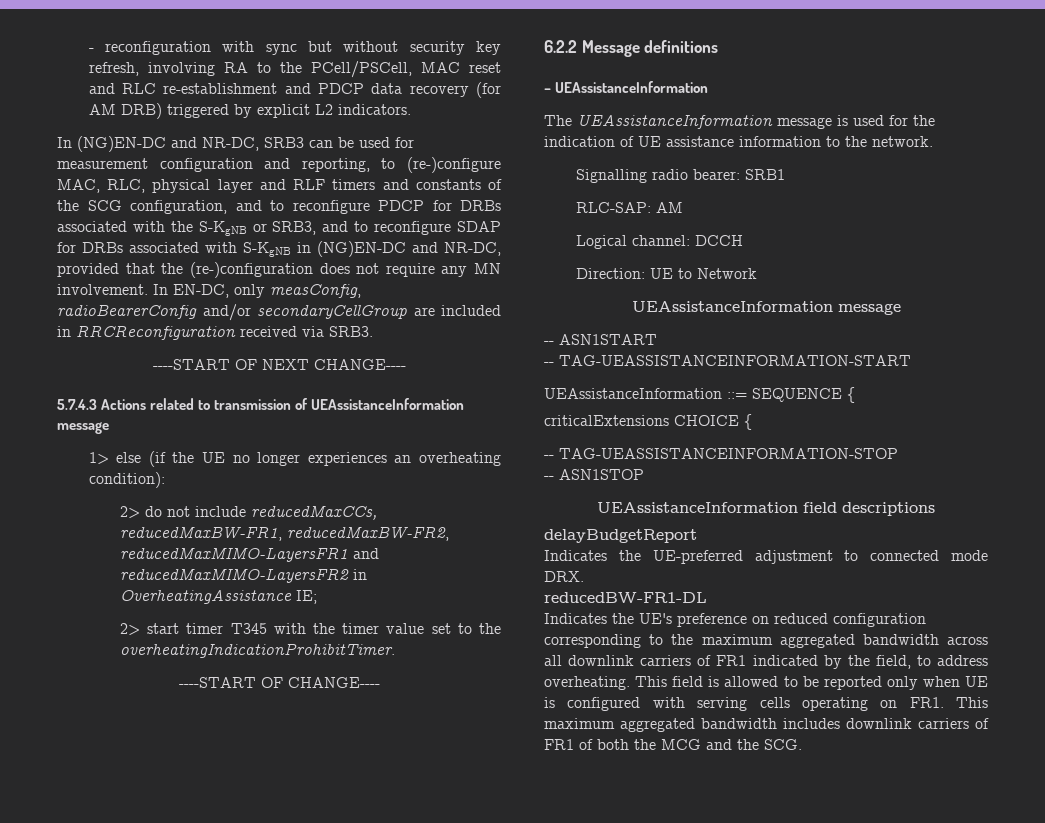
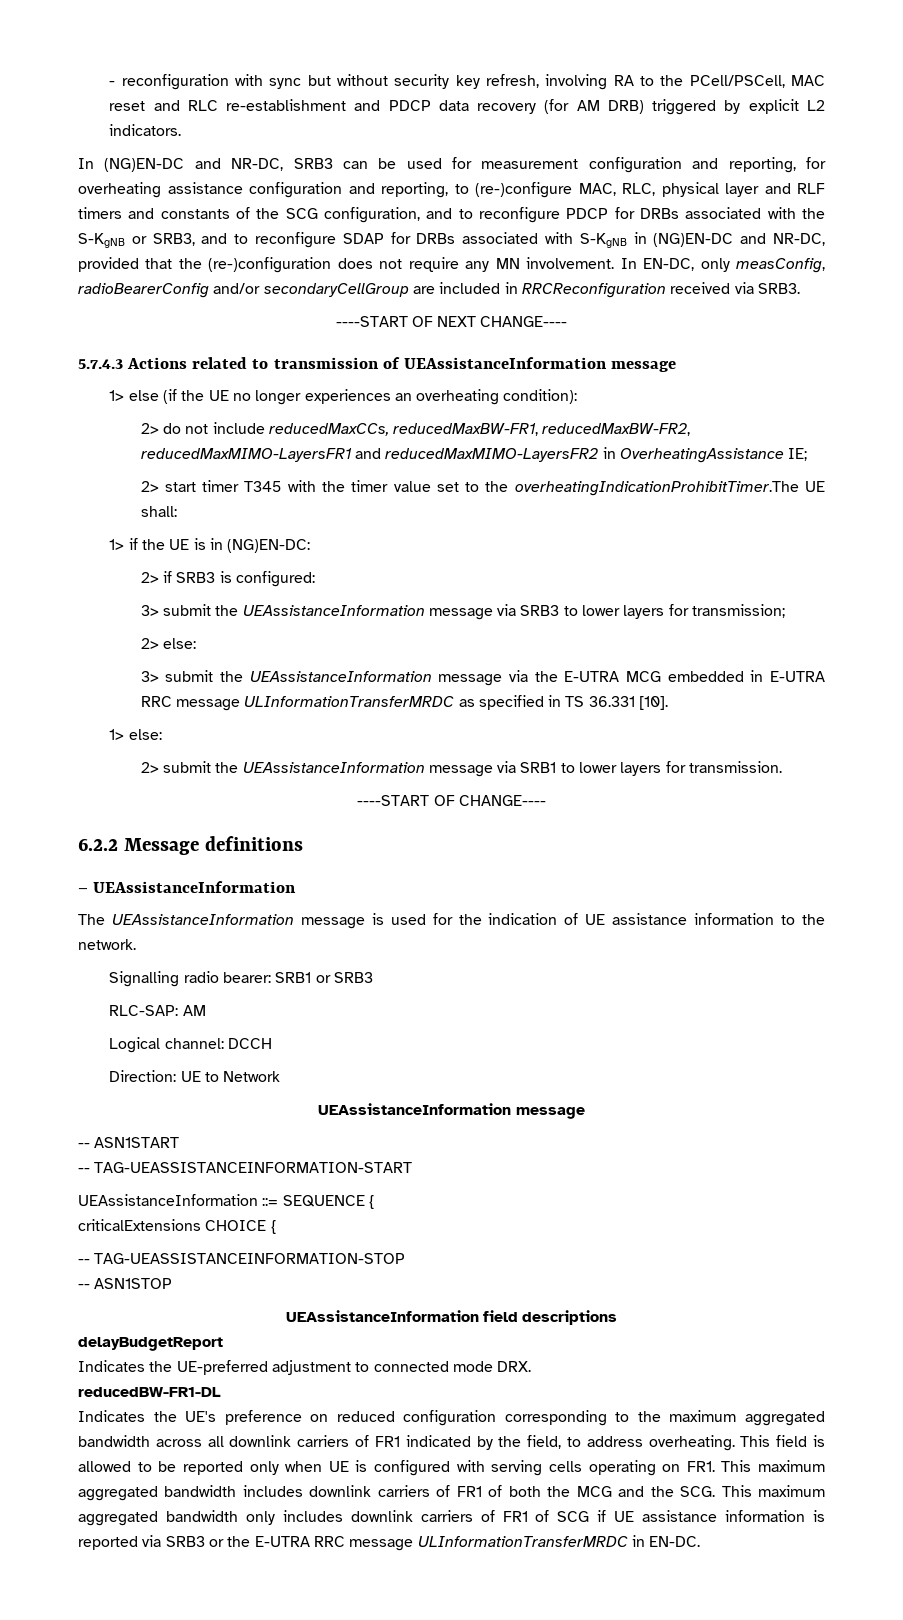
(370, 165) none -> [805,157,826,169] [78,182,448,198] for overheating assistance configuration and reporting,
[120,643,396,658] overheatingIndicationProhibitTimer. -> [514,481,825,496] [140,506,177,517] [109,538,311,553] [140,571,315,587] [140,604,786,620] [140,638,196,649] [140,670,825,686] [140,695,669,711] [109,729,162,740] [140,761,783,777] overheatingIndicationProhibitTimer.The UE shall: // 1> if the UE is in (NG)EN-DC: // 2> if SRB3 is configured: // 3> submit the UEAssistanceInformation message via SRB3 to lower layers for transmission; // 2> else: // 3> submit the UEAssistanceInformation message via the E-UTRA MCG embedded in E-UTRA RRC message ULInformationTransferMRDC as specified in TS 36.331 [10]. // 1> else: // 2> submit the UEAssistanceInformation message via SRB1 to lower layers for transmission.
(785, 174) none -> [315,972,373,983] or SRB3
(802, 744) none -> [721,1485,826,1497] [78,1510,826,1526] [78,1535,701,1551] This maximum aggregated bandwidth only includes downlink carriers of FR1 of SCG if UE assistance information is reported via SRB3 or the E-UTRA RRC message ULInformationTransferMRDC in EN-DC.

